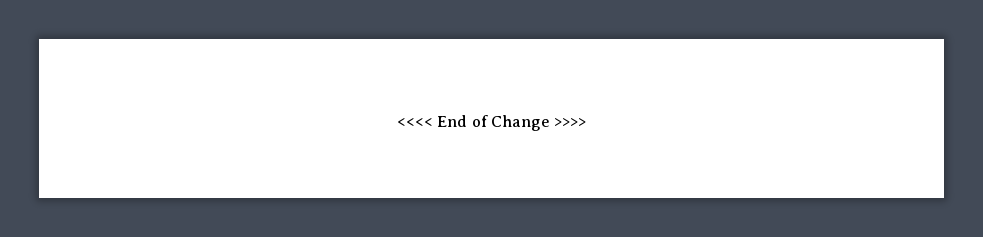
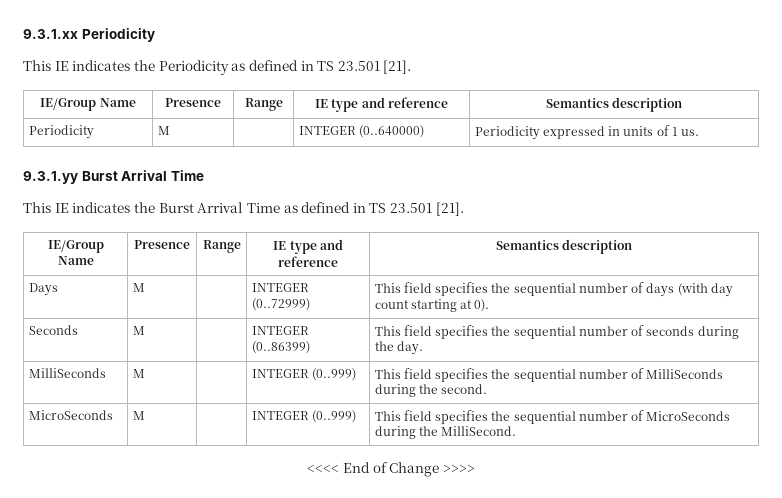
(396, 122) none -> [23,28,155,42] [23,60,412,75] [40,98,136,111] [165,98,222,107] [244,98,283,111] [315,97,448,112] [545,97,683,112] [28,125,94,139] [157,126,170,135] [298,125,424,138] [474,125,700,140] [23,170,204,184] [23,202,464,216] [47,240,104,253] [57,256,94,265] [134,240,190,249] [202,240,241,253] [273,239,343,254] [278,256,338,267] [495,239,633,254] [28,283,58,296] [132,283,145,292] [251,283,309,292] [251,298,310,311] [374,282,733,297] [374,299,490,312] [28,325,78,335] [132,326,145,335] [251,326,309,335] [251,341,310,354] [374,325,739,339] [374,341,423,355] [28,368,106,378] [132,369,145,378] [251,368,356,381] [374,368,724,382] [374,384,488,397] [28,410,113,420] [132,411,145,420] [251,410,356,423] [374,410,731,424] [374,426,517,439] 9.3.1.xx Periodicity // This IE indicates the Periodicity as defined in TS 23.501 [21]. // IE/Group Name | Presence | Range | IE type and reference | Semantics description // Periodicity | M | | INTEGER (0..640000) | Periodicity expressed in units of 1 us. // 9.3.1.yy Burst Arrival Time // This IE indicates the Burst Arrival Time as defined in TS 23.501 [21]. // IE/Group Name | Presence | Range | IE type and reference | Semantics description // Days | M | | INTEGER (0..72999) | This field specifies the sequential number of days (with day count starting at 0). // Seconds | M | | INTEGER (0..86399) | This field specifies the sequential number of seconds during the day. // MilliSeconds | M | | INTEGER (0..999) | This field specifies the sequential number of MilliSeconds during the second. // MicroSeconds | M | | INTEGER (0..999) | This field specifies the sequential number of MicroSeconds during the MilliSecond. //

